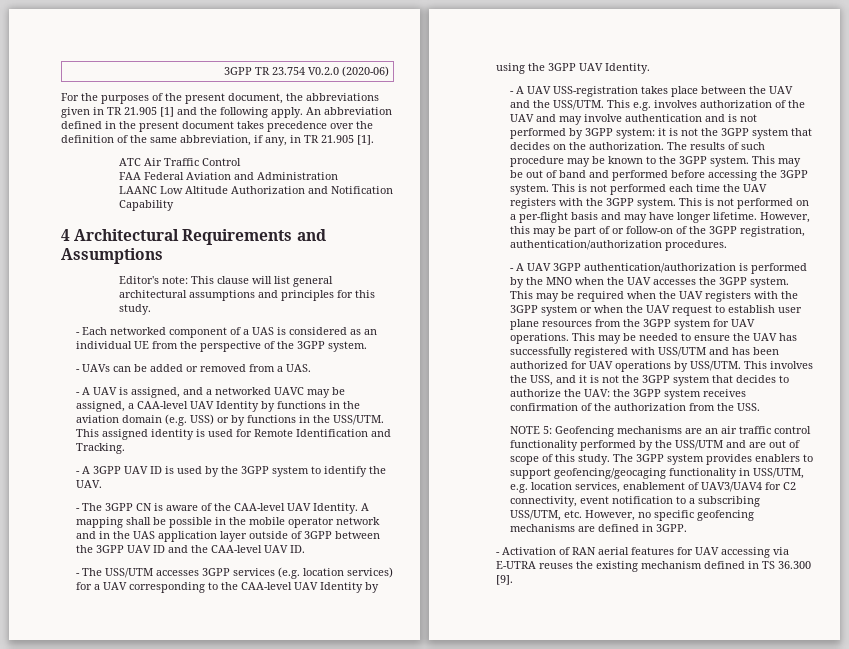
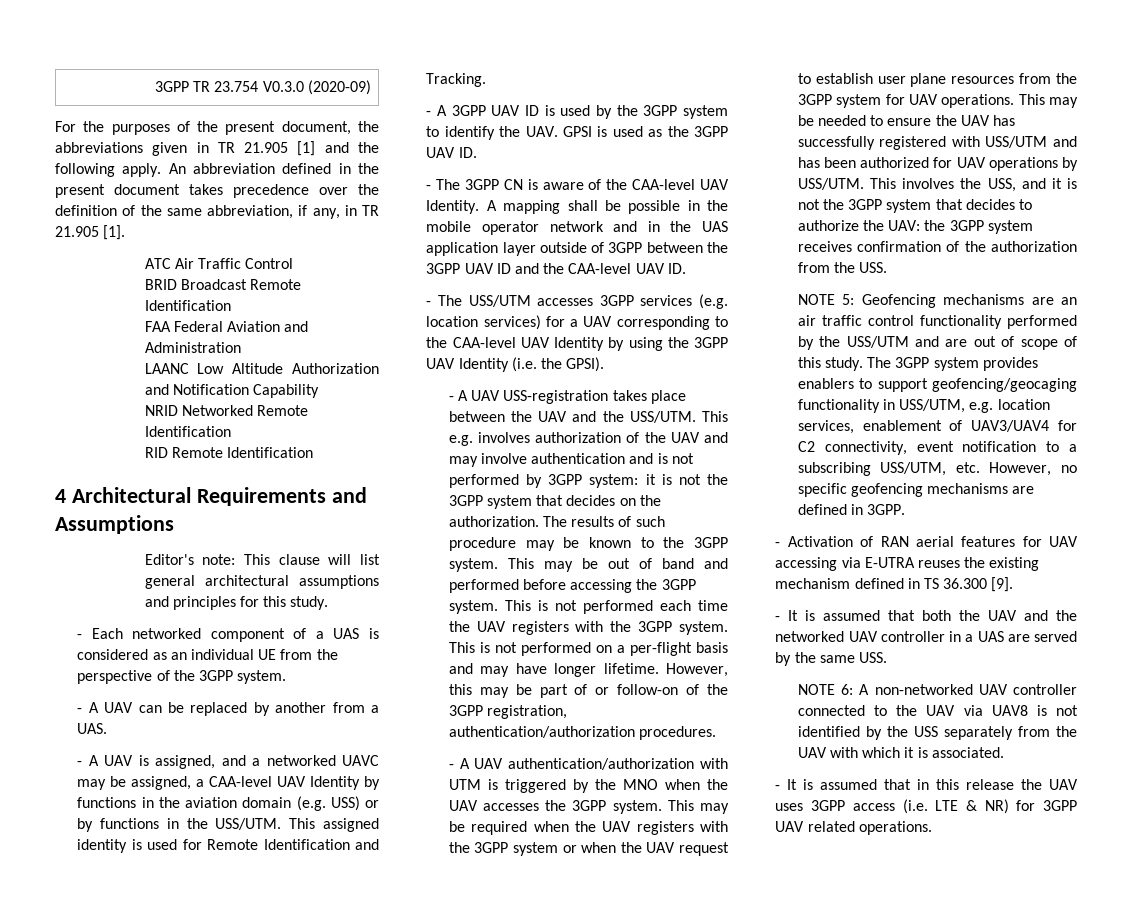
[308,66,390,77] V0.2.0 (2020-06) -> [262,80,371,95] V0.3.0 (2020-09)
(242, 162) none -> [144,279,302,290] [144,300,231,311] // BRID Broadcast Remote Identification
(175, 205) none -> [144,405,309,416] [144,426,231,437] [144,447,314,458] // NRID Networked Remote Identification // RID Remote Identification
[81,364,246,372] UAVs can be added or removed -> [88,702,327,716] A UAV can be replaced by another
(102, 484) none -> [563,126,728,137] [426,147,477,158] GPSI is used as the 3GPP UAV ID.
[604,63,650,74] Identity. -> [458,357,605,372] Identity (i.e. the GPSI).
[553,263,808,274] 3GPP authentication/authorization is performed -> [508,758,728,770] [448,779,566,793] authentication/authorization with UTM is triggered
(513, 580) none -> [775,610,1077,621] [775,631,1077,642] [775,652,887,666] [797,684,1077,695] [797,705,1078,716] [797,726,1077,740] [797,747,1004,758] [775,779,1078,790] [775,799,1077,814] [775,821,932,835] // - It is assumed that both the UAV and the networked UAV controller in a UAS are served by the same USS. // NOTE 6: A non-networked UAV controller connected to the UAV via UAV8 is not identified by the USS separately from the UAV with which it is associated. // - It is assumed that in this release the UAV uses 3GPP access (i.e. LTE & NR) for 3GPP UAV related operations.

